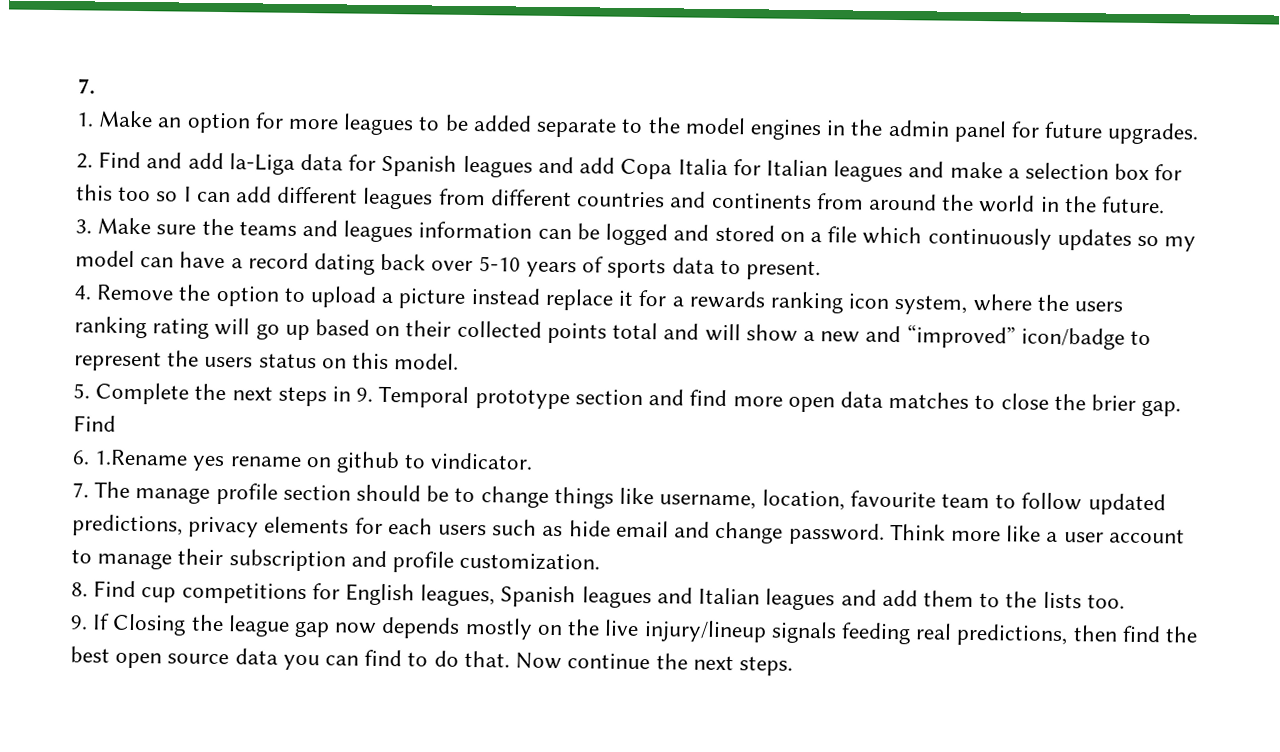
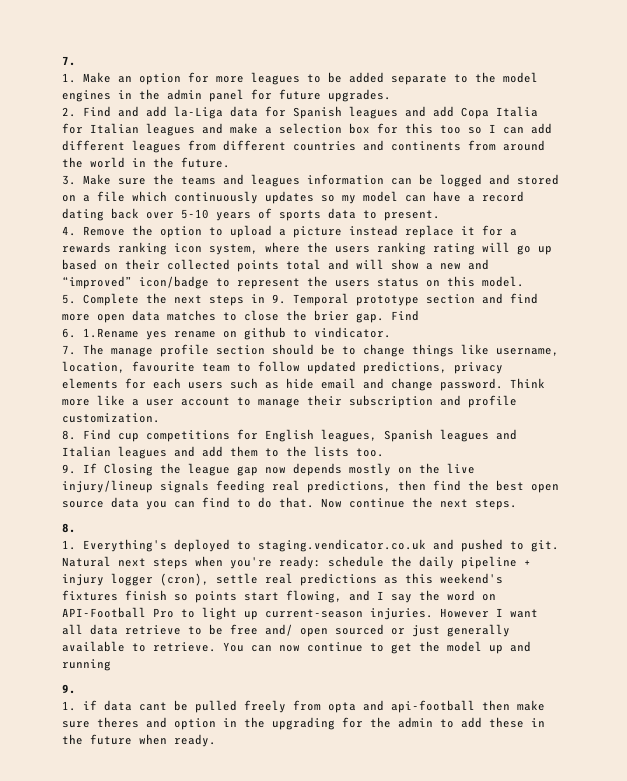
(793, 666) none -> [62,523,76,533] [62,539,559,552] [62,556,531,569] [62,573,503,586] [62,590,496,603] [62,607,538,620] [62,624,510,637] [62,641,531,654] [62,659,111,671] [62,684,76,694] [62,700,545,713] [62,717,545,730] [62,734,216,747] // 8. // 1. Everything's deployed to staging.vendicator.co.uk and pushed to git. Natural next steps when you're ready: schedule the daily pipeline + injury logger (cron), settle real predictions as this weekend's fixtures finish so points start flowing, and I say the word on API-Football Pro to light up current-season injuries. However I want all data retrieve to be free and/ open sourced or just generally available to retrieve. You can now continue to get the model up and running // 9. // 1. if data cant be pulled freely from opta and api-football then make sure theres and option in the upgrading for the admin to add these in the future when ready.

